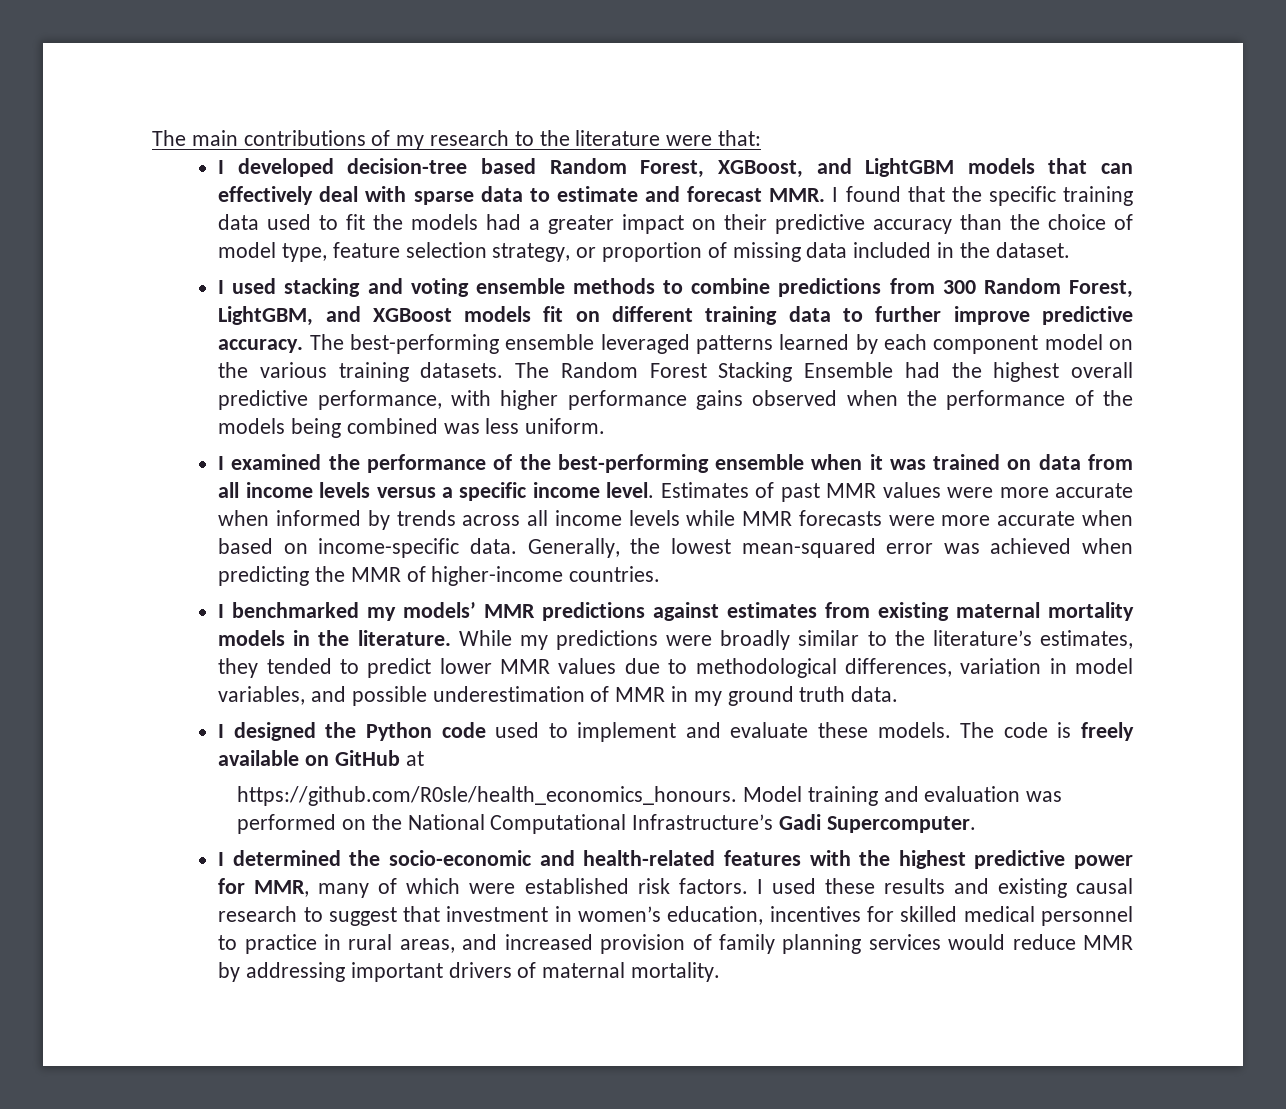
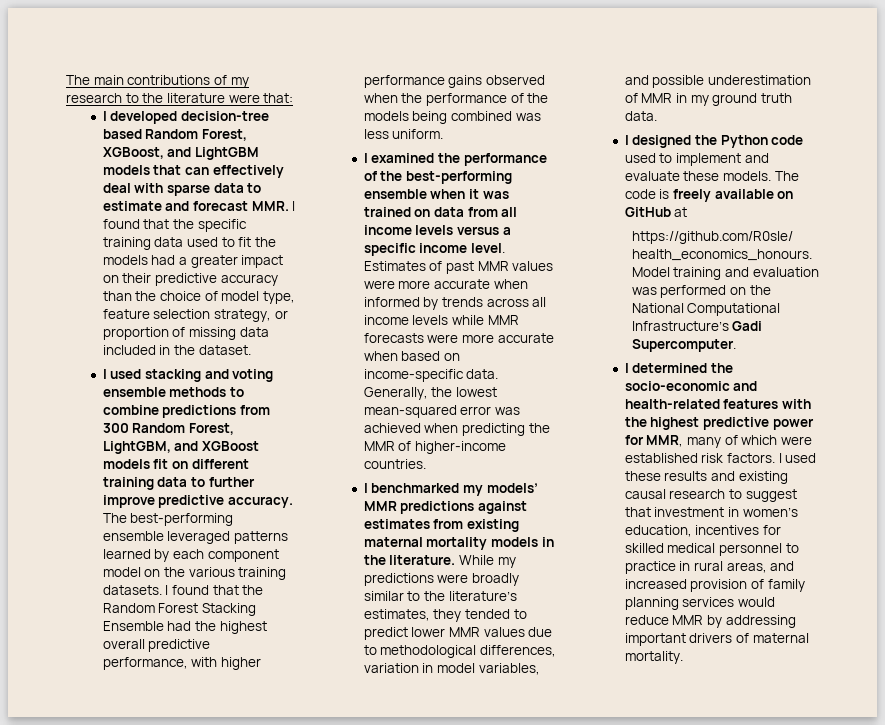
[515,362,550,378] The -> [165,585,264,595] I found that the

